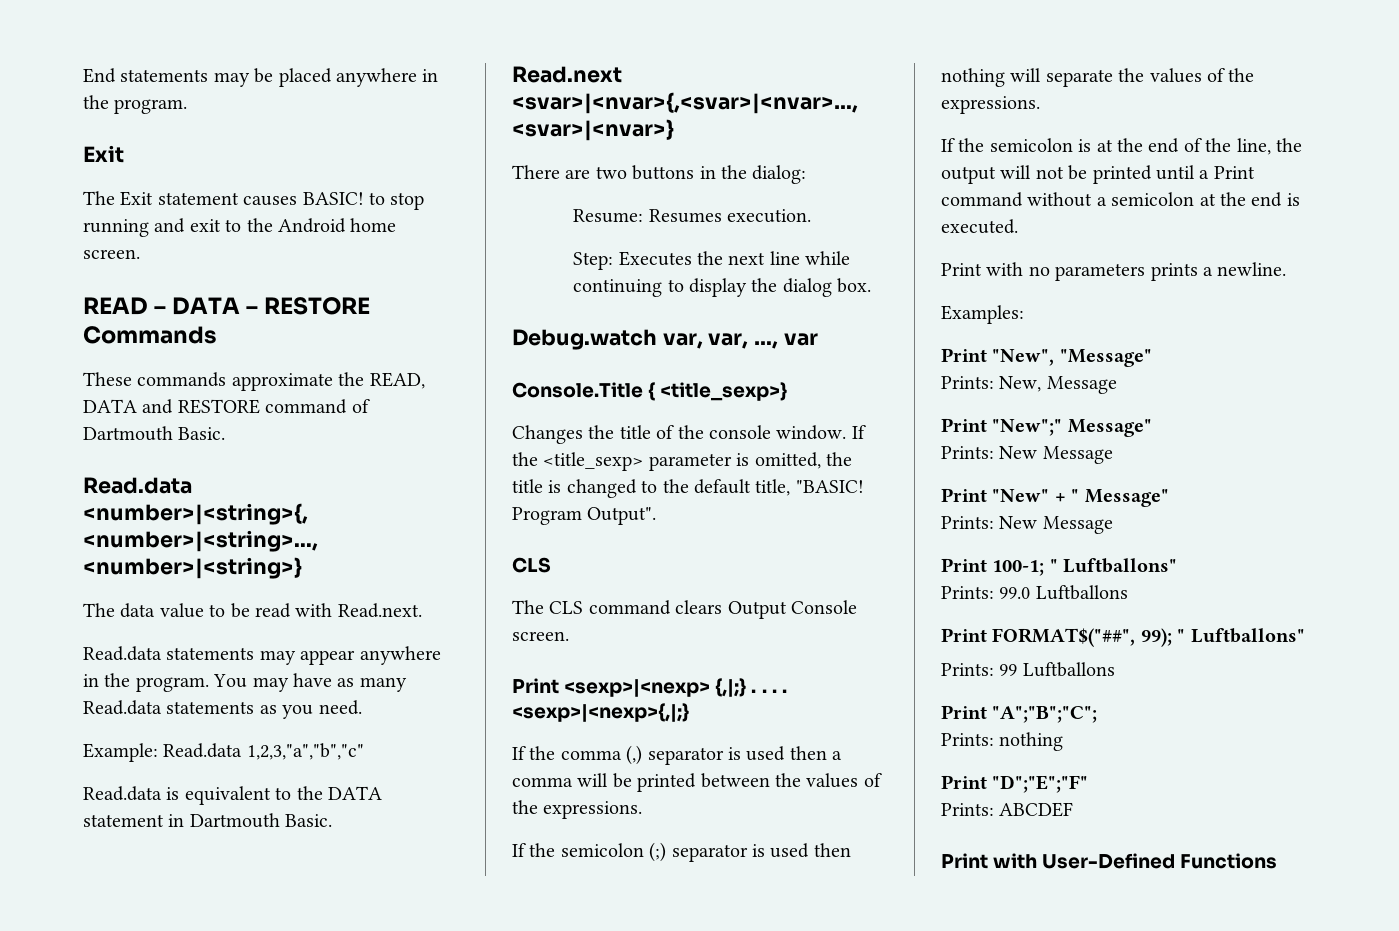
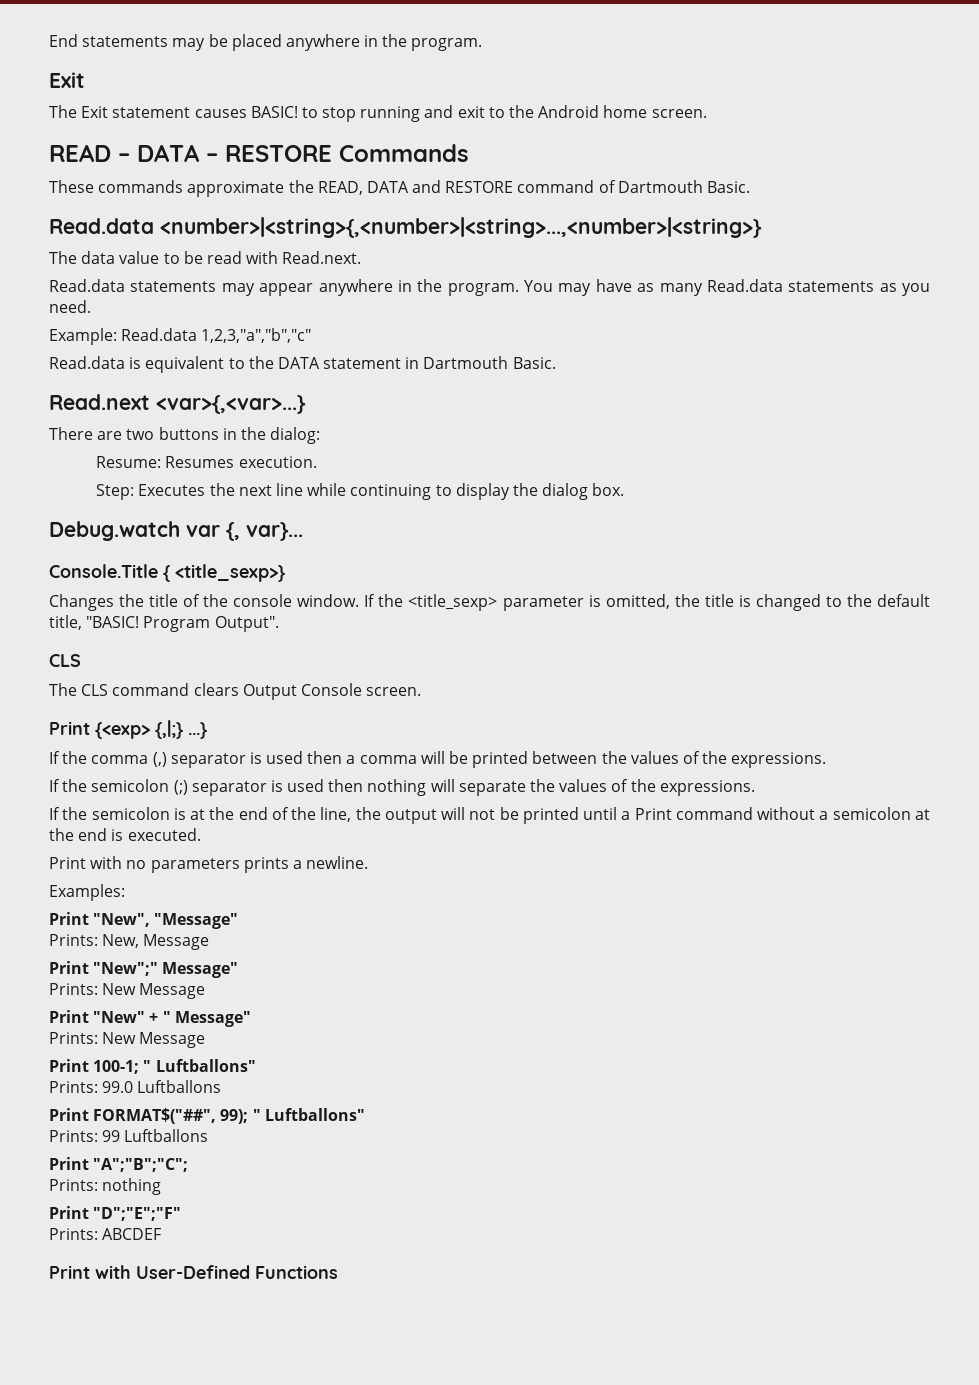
[512,92,858,114] [512,119,674,141] <svar>|<nvar>{,<svar>|<nvar>…, <svar>|<nvar>} -> [156,395,306,414] <var>{,<var>...}
[662,333,779,349] var, var, …, -> (180, 531) none
(818, 339) none -> [226,522,303,541] {, var}...
[564,678,787,697] [512,703,689,722] <sexp>|<nexp> {,|;} . . . . <sexp>|<nexp>{,|;} -> [95,720,208,739] {<exp> {,|;} ...}

